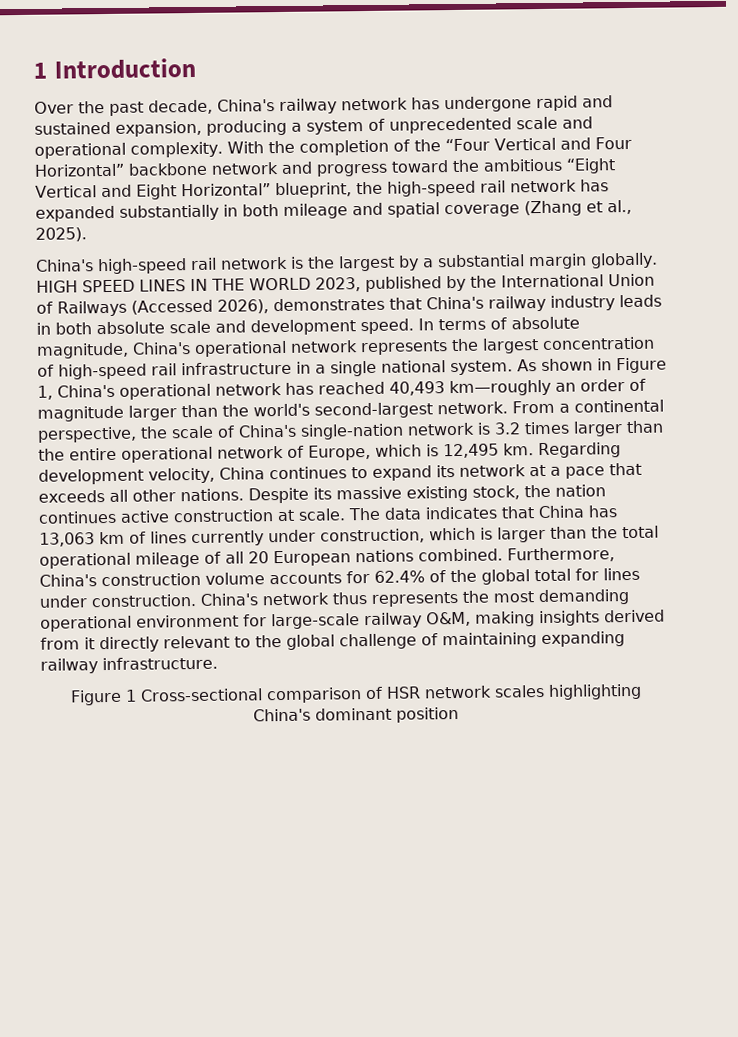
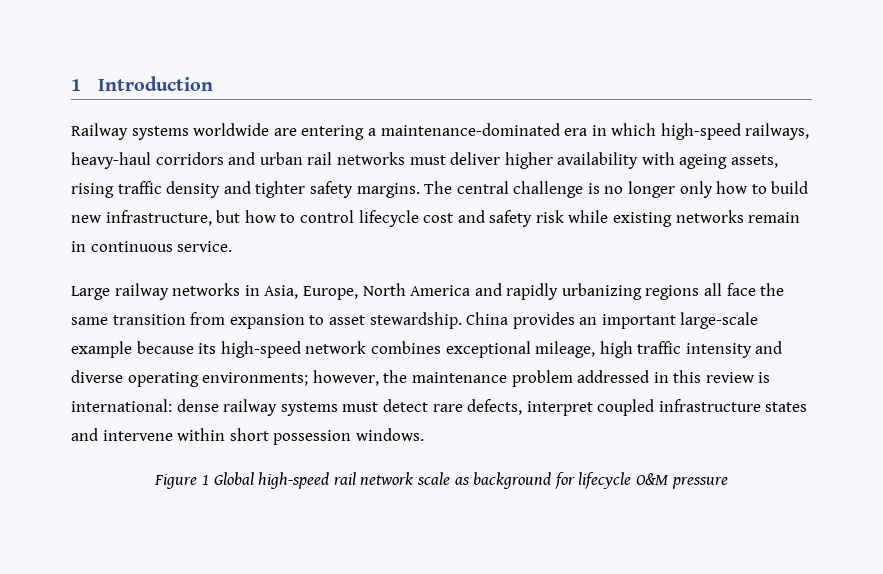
[34,95,613,116] [34,116,593,137] [34,136,632,159] [34,158,616,177] [35,179,609,200] [35,199,632,222] [35,227,87,242] [35,252,658,275] [36,273,655,293] [36,294,662,317] [36,316,580,336] [36,336,655,359] [37,357,667,380] [37,378,646,400] [37,399,664,422] [37,420,664,443] [38,442,621,463] [38,462,642,485] [38,484,606,504] [38,505,618,524] [39,525,659,547] [39,547,615,569] [39,567,640,587] [39,589,630,608] [40,609,665,632] [40,631,625,653] [40,656,218,674] [69,683,642,706] [253,706,459,723] Over the past decade, China's railway network has undergone rapid and sustained expansion, producing a system of unprecedented scale and operational complexity. With the completion of the “Four Vertical and Four Horizontal” backbone network and progress toward the ambitious “Eight Vertical and Eight Horizontal” blueprint, the high-speed rail network has expanded substantially in both mileage and spatial coverage (Zhang et al., 2025). // China's high-speed rail network is the largest by a substantial margin globally. HIGH SPEED LINES IN THE WORLD 2023, published by the International Union of Railways (Accessed 2026), demonstrates that China's railway industry leads in both absolute scale and development speed. In terms of absolute magnitude, China's operational network represents the largest concentration of high-speed rail infrastructure in a single national system. As shown in Figure 1, China's operational network has reached 40,493 km—roughly an order of magnitude larger than the world's second-largest network. From a continental perspective, the scale of China's single-nation network is 3.2 times larger than the entire operational network of Europe, which is 12,495 km. Regarding development velocity, China continues to expand its network at a pace that exceeds all other nations. Despite its massive existing stock, the nation continues active construction at scale. The data indicates that China has 13,063 km of lines currently under construction, which is larger than the total operational mileage of all 20 European nations combined. Furthermore, China's construction volume accounts for 62.4% of the global total for lines under construction. China's network thus represents the most demanding operational environment for large-scale railway O&M, making insights derived from it directly relevant to the global challenge of maintaining expanding railway infrastructure. // Figure 1 Cross-sectional comparison of HSR network scales highlighting China's dominant position -> [71,123,810,140] [71,152,779,169] [71,181,809,198] [71,210,801,227] [71,241,233,252] [71,283,785,300] [71,312,759,329] [71,341,783,358] [71,370,771,387] [71,399,808,416] [71,428,424,445] [154,472,728,489] Railway systems worldwide are entering a maintenance-dominated era in which high-speed railways, heavy-haul corridors and urban rail networks must deliver higher availability with ageing assets, rising traffic density and tighter safety margins. The central challenge is no longer only how to build new infrastructure, but how to control lifecycle cost and safety risk while existing networks remain in continuous service. // Large railway networks in Asia, Europe, North America and rapidly urbanizing regions all face the same transition from expansion to asset stewardship. China provides an important large-scale example because its high-speed network combines exceptional mileage, high traffic intensity and diverse operating environments; however, the maintenance problem addressed in this review is international: dense railway systems must detect rare defects, interpret coupled infrastructure states and intervene within short possession windows. // Figure 1 Global high-speed rail network scale as background for lifecycle O&M pressure

